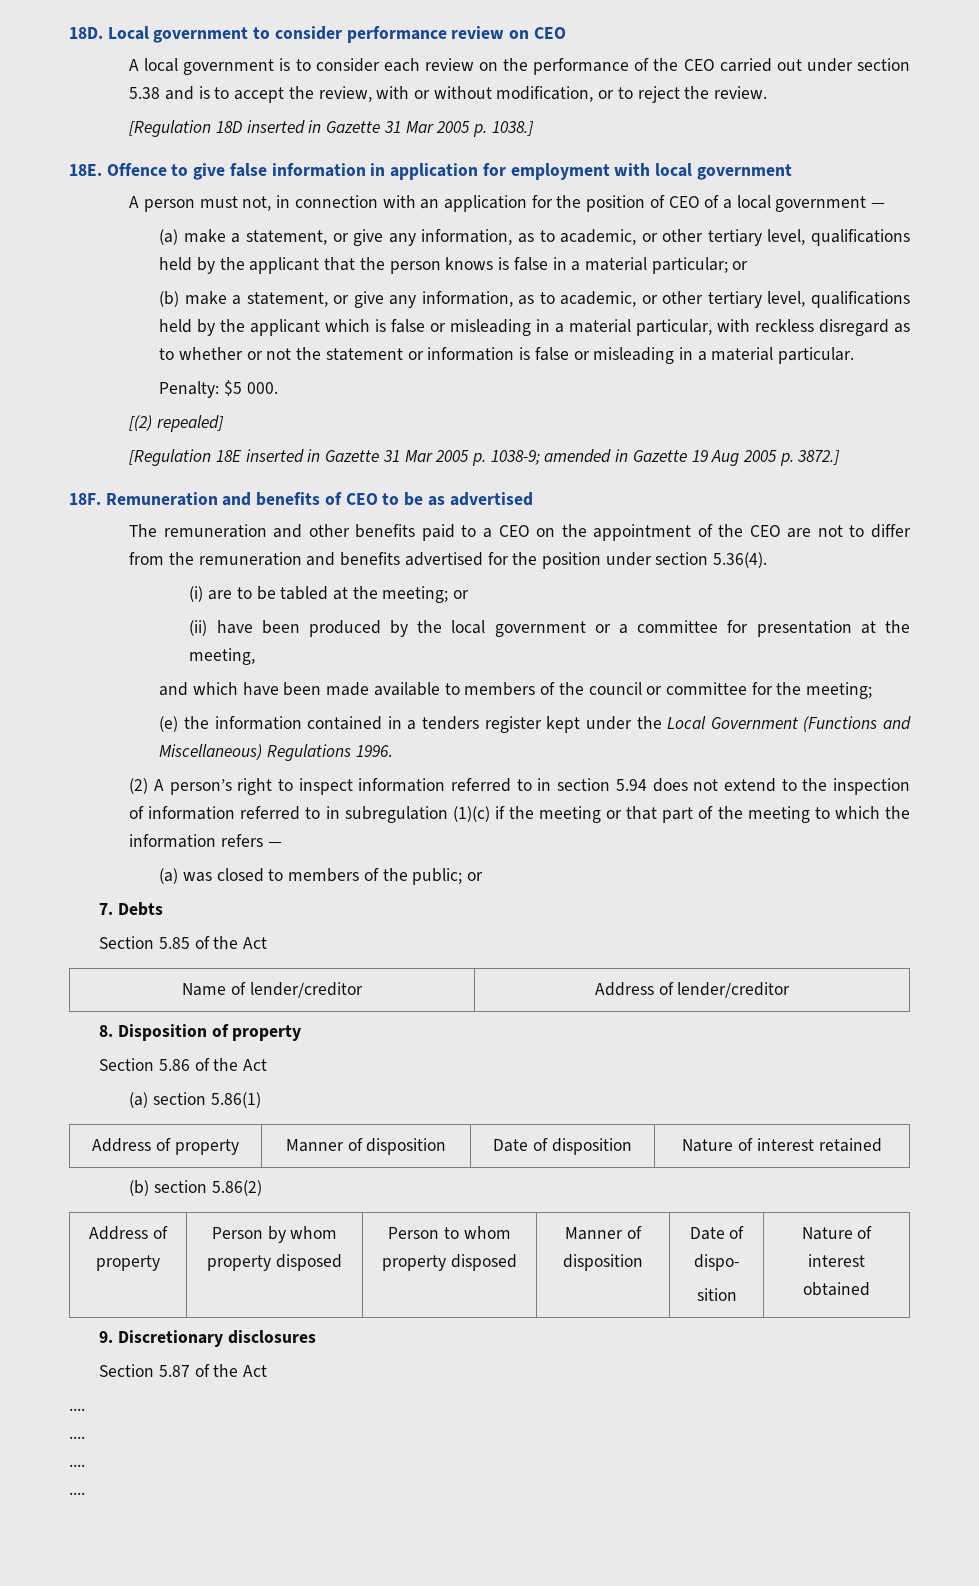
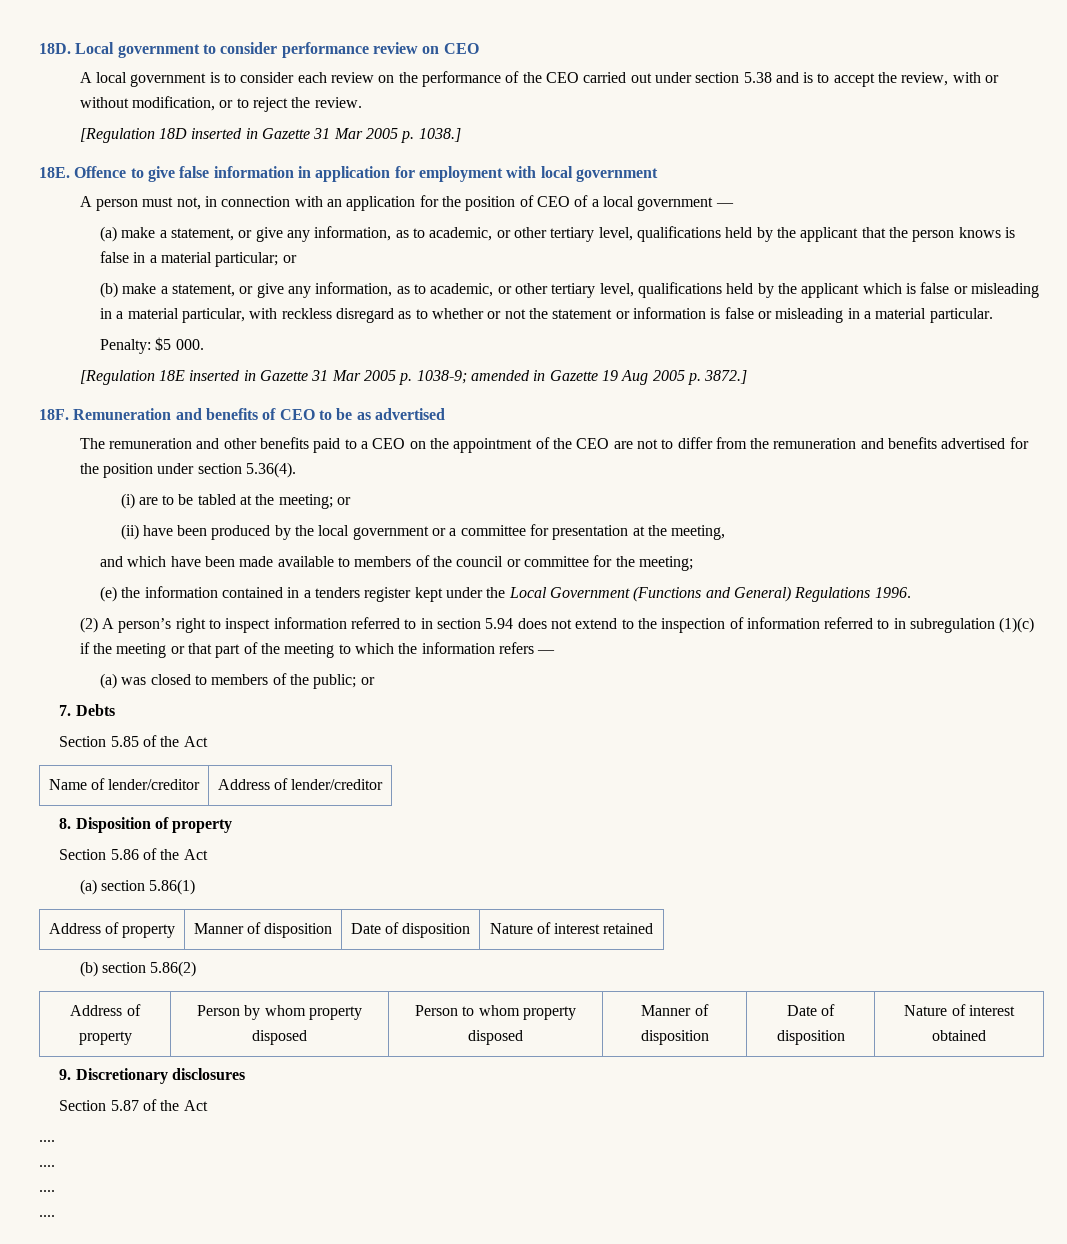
[129,415,224,432] // [(2) repealed] -> (204, 344) none
[159,744,263,760] Miscellaneous) -> [733,586,791,602] General)
[694,1254,739,1271] [696,1288,737,1301] dispo- // sition -> [776,1030,845,1045] disposition

